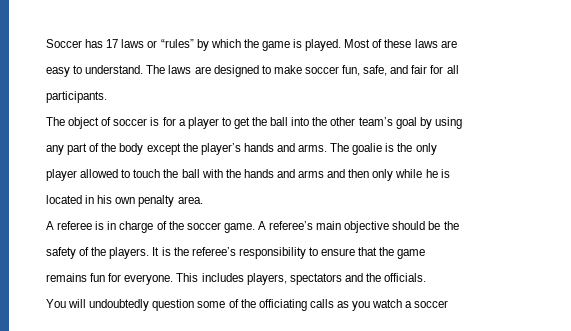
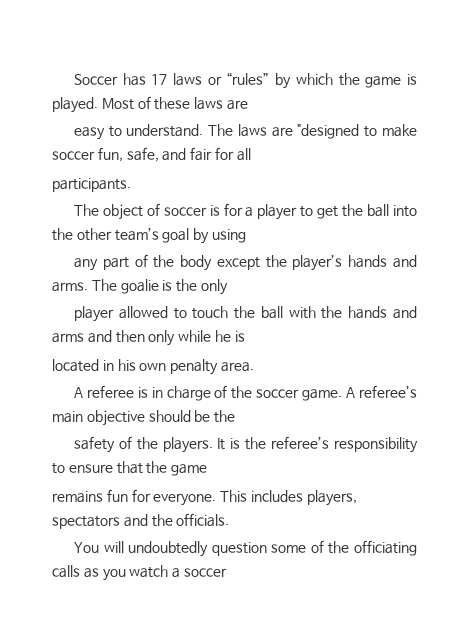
[213,65,259,77] designed -> [297,124,360,139] "designed

